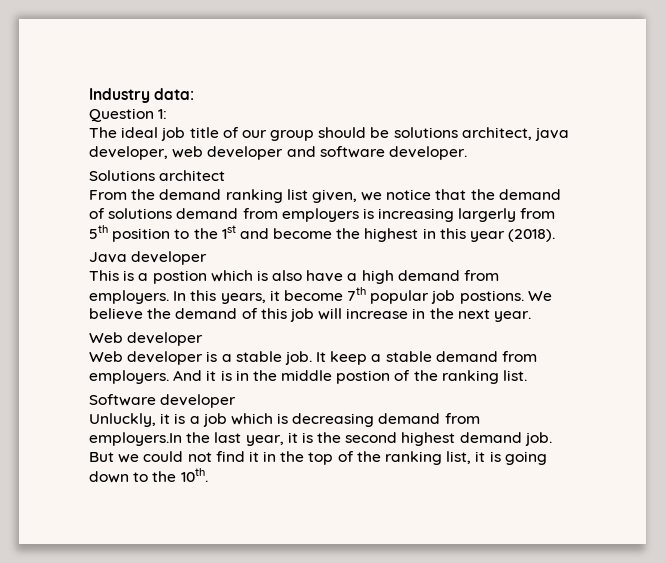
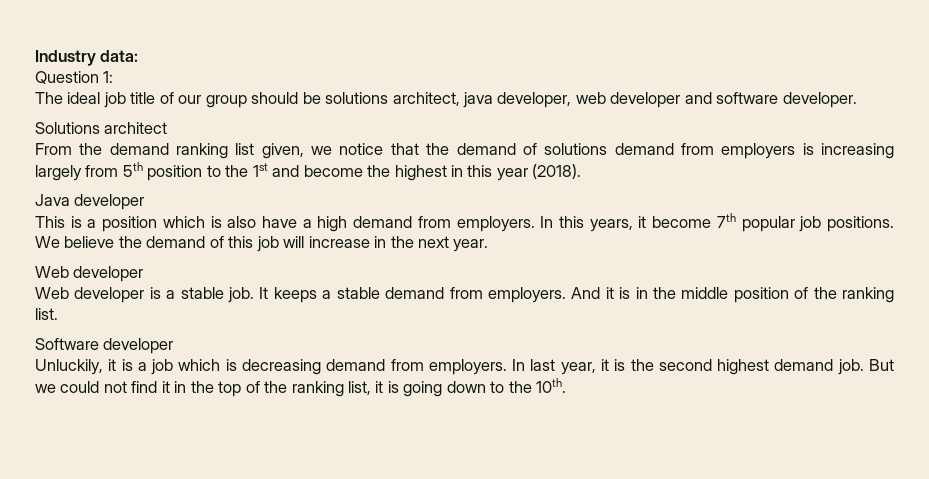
[458,208,517,222] largerly -> [35,165,82,181] largely
[152,270,207,284] postion -> [102,216,158,232] position
[459,290,524,304] postions. -> [826,216,894,232] positions.
[330,351,368,365] keep -> [273,287,317,303] keeps
[336,370,391,384] postion -> [733,287,789,303] position
[89,413,156,427] Unluckly, -> [35,359,103,375] Unluckily,
[89,432,211,446] employers.In the -> [428,359,526,375] employers. In

